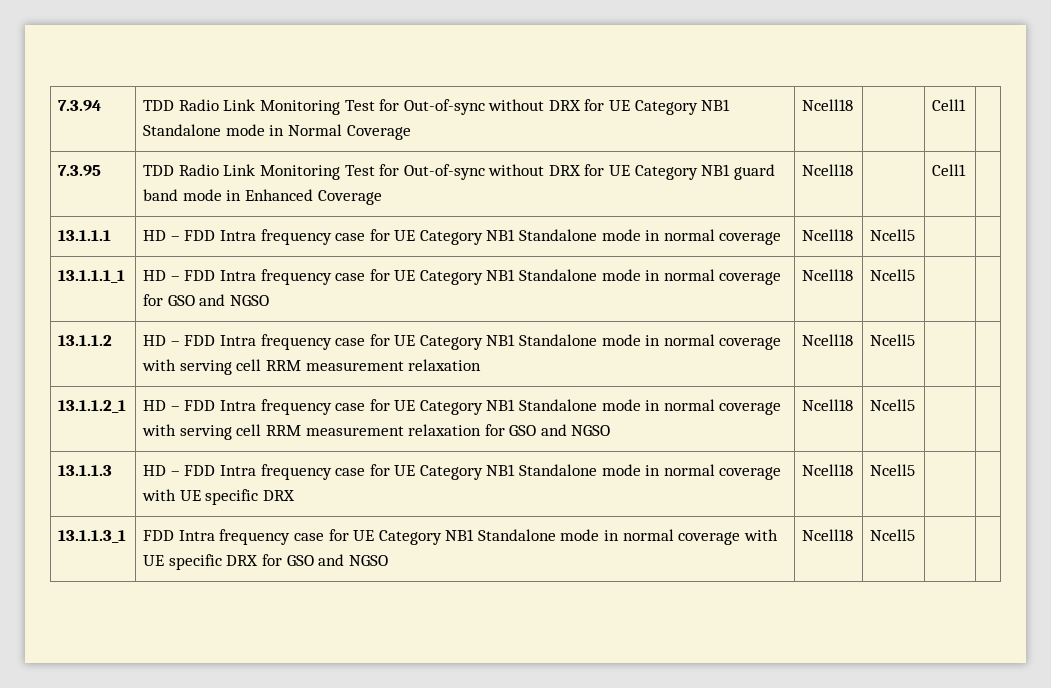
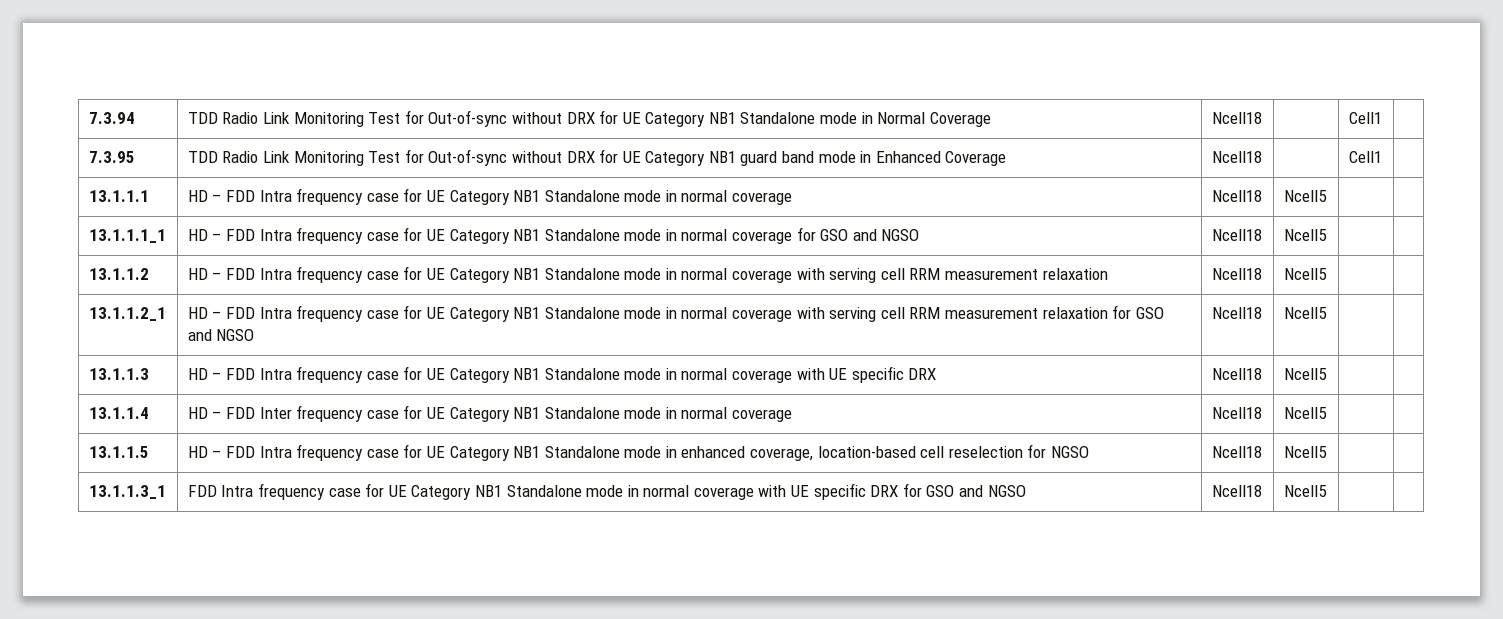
(916, 470) none -> [88,407,149,419] [187,405,793,422] [1211,407,1262,419] [1283,407,1327,419] [88,446,149,458] [187,444,1090,461] [1211,446,1262,458] [1283,446,1327,458] // 13.1.1.4 | HD – FDD Inter frequency case for UE Category NB1 Standalone mode in normal coverage | Ncell18 | Ncell5 | | // 13.1.1.5 | HD – FDD Intra frequency case for UE Category NB1 Standalone mode in enhanced coverage, location-based cell reselection for NGSO | Ncell18 | Ncell5 | |

